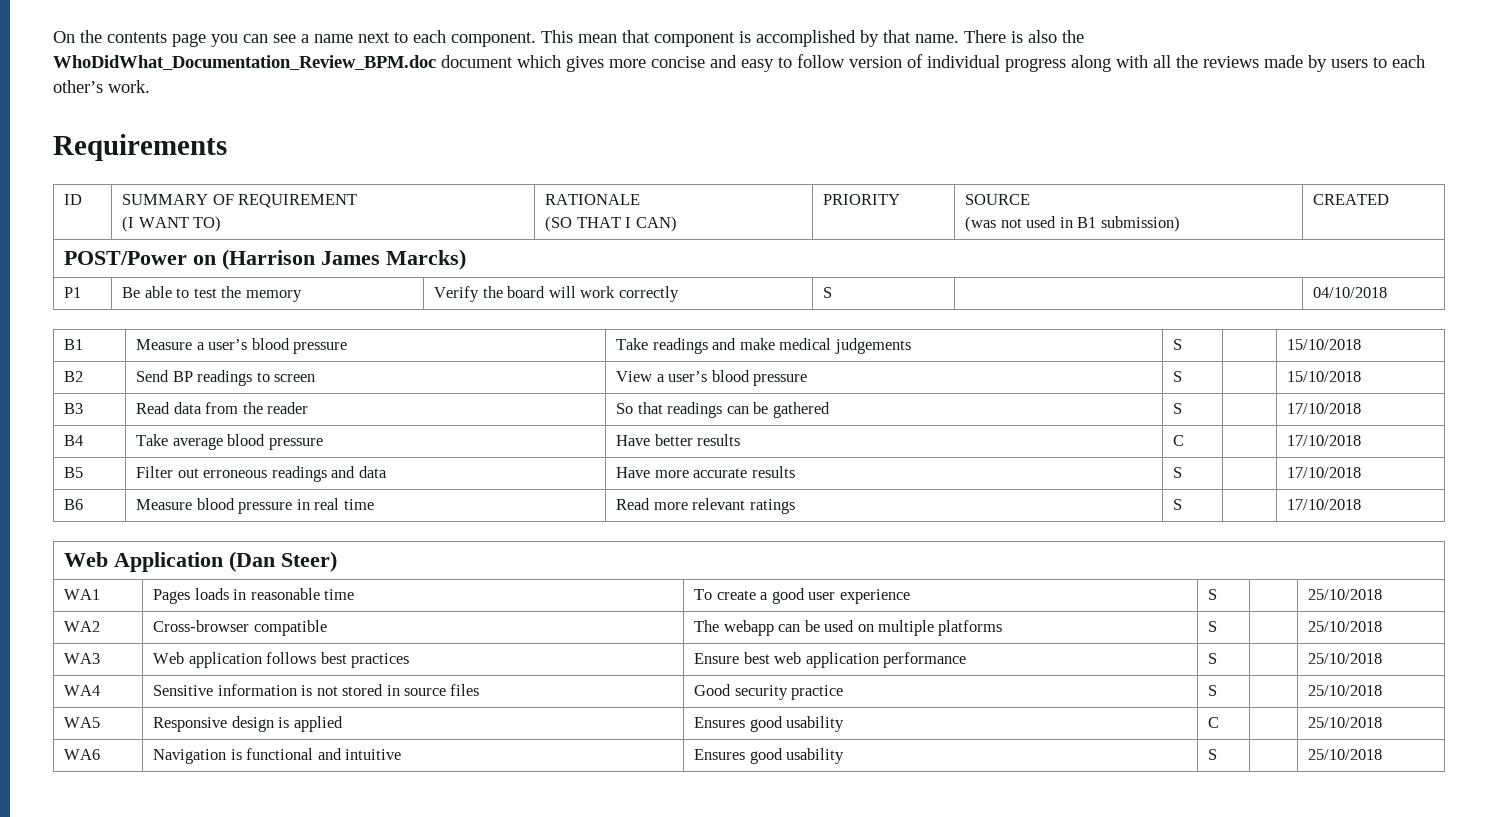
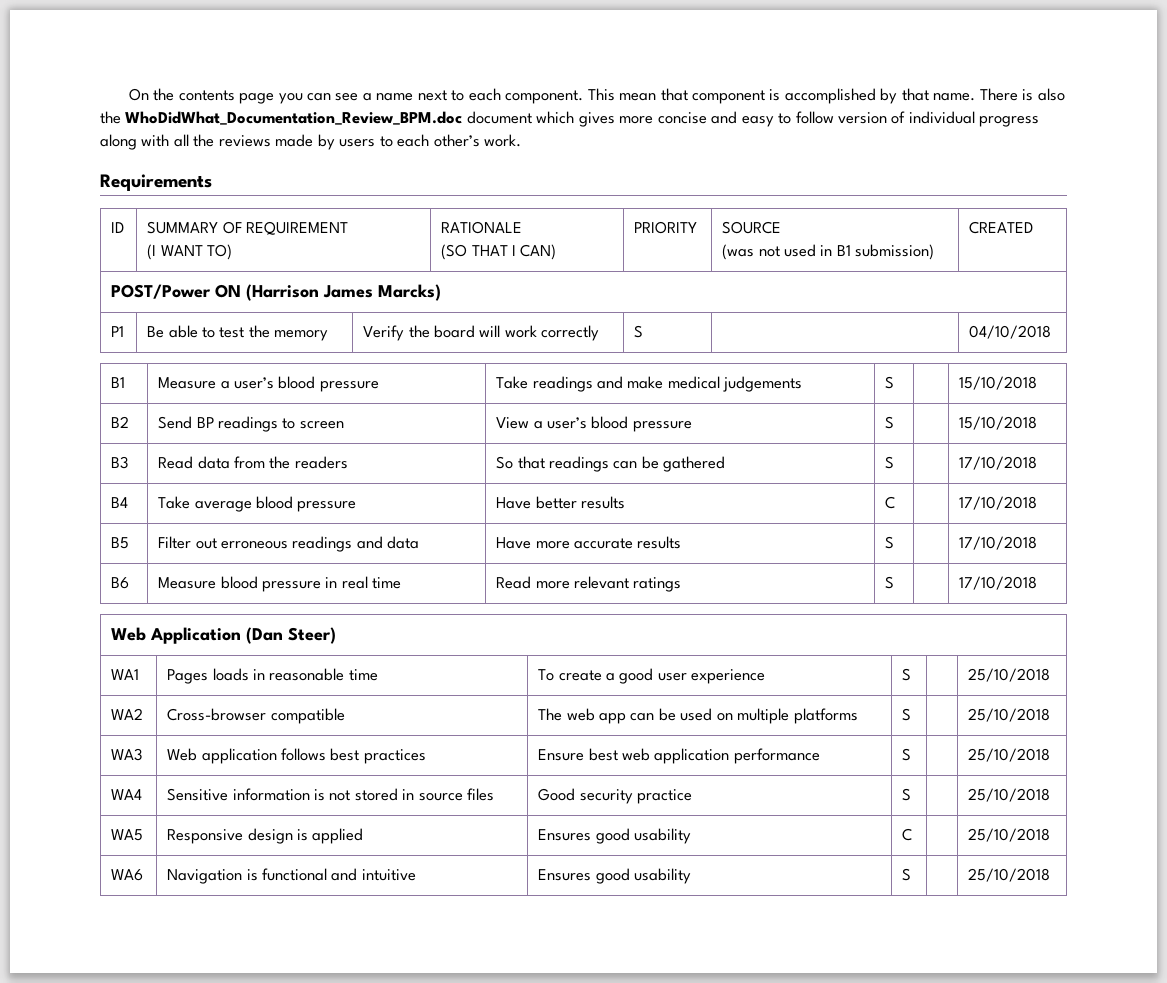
[193,255,217,265] on -> [215,284,242,298] ON
[267,402,309,414] reader -> [294,456,348,469] readers
[723,620,774,636] webapp -> [566,708,627,724] web app

